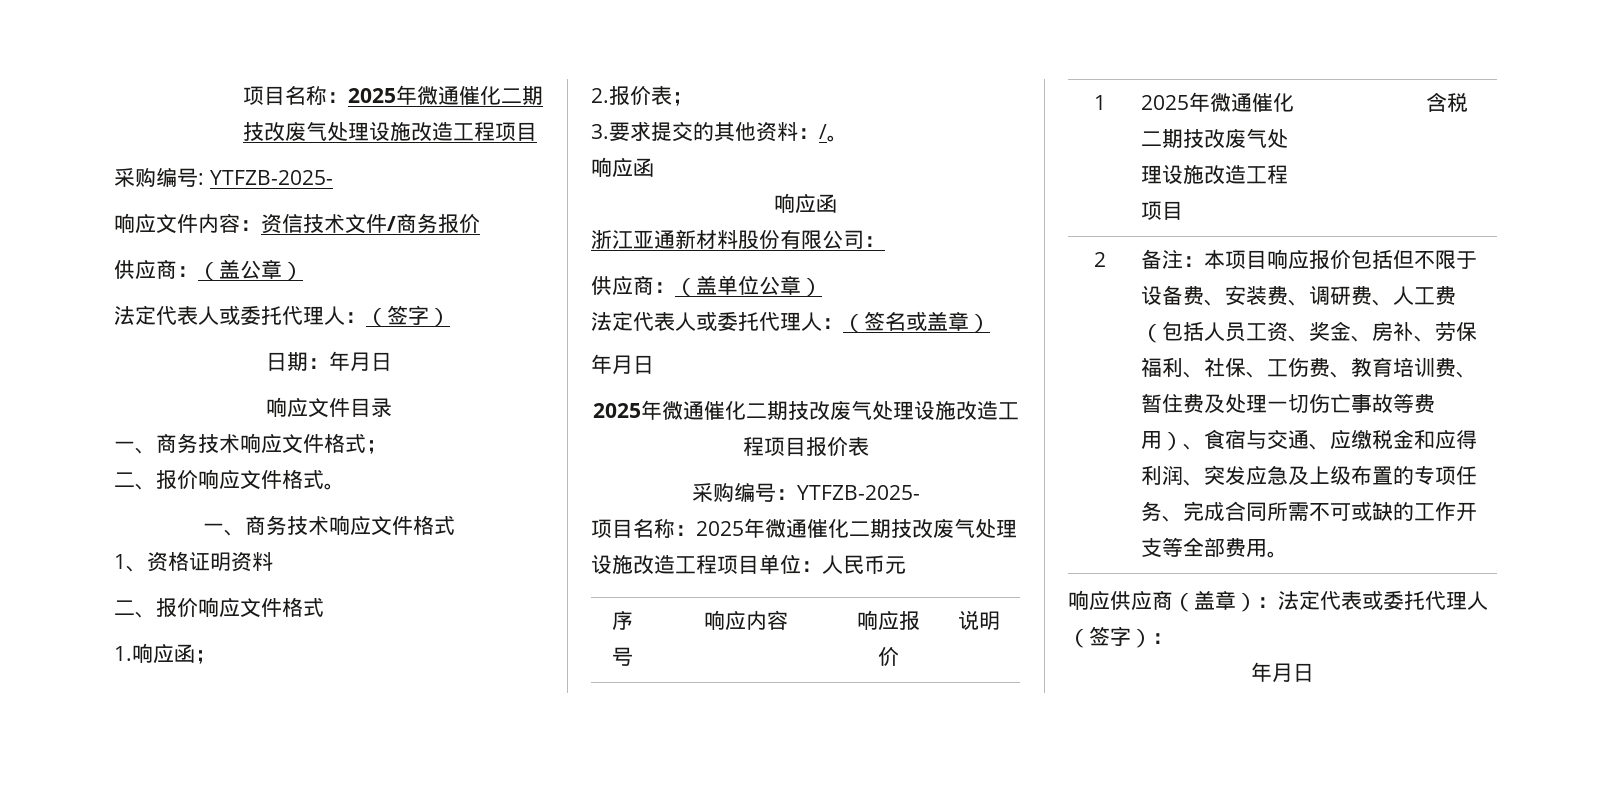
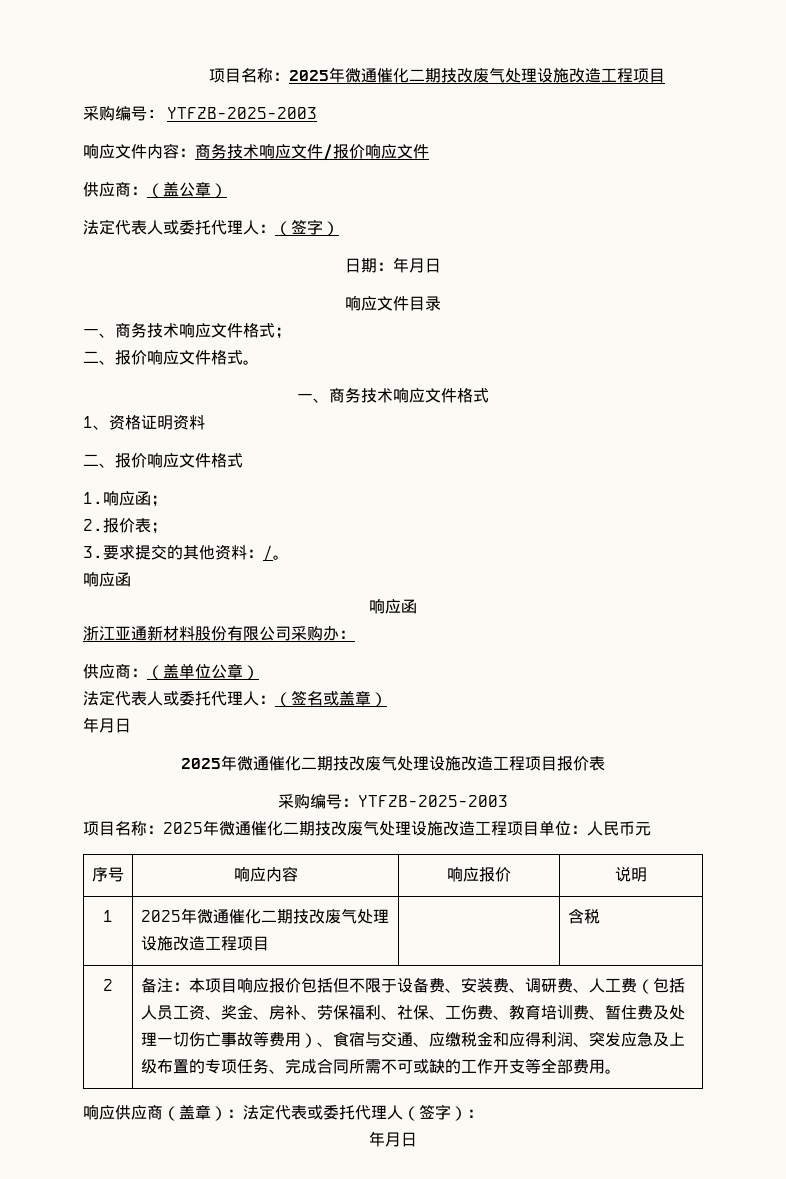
[209,170,333,185] YTFZB-2025- -> [167,107,317,119] YTFZB-2025-2003
[261,214,345,234] 资信技术 -> [195,143,291,159] 商务技术响应
[396,213,480,234] 商务报价 -> [333,143,429,159] 报价响应文件
(864, 239) none -> [291,626,339,641] 采购办
[796,485,920,500] YTFZB-2025- -> [358,795,508,807] YTFZB-2025-2003

